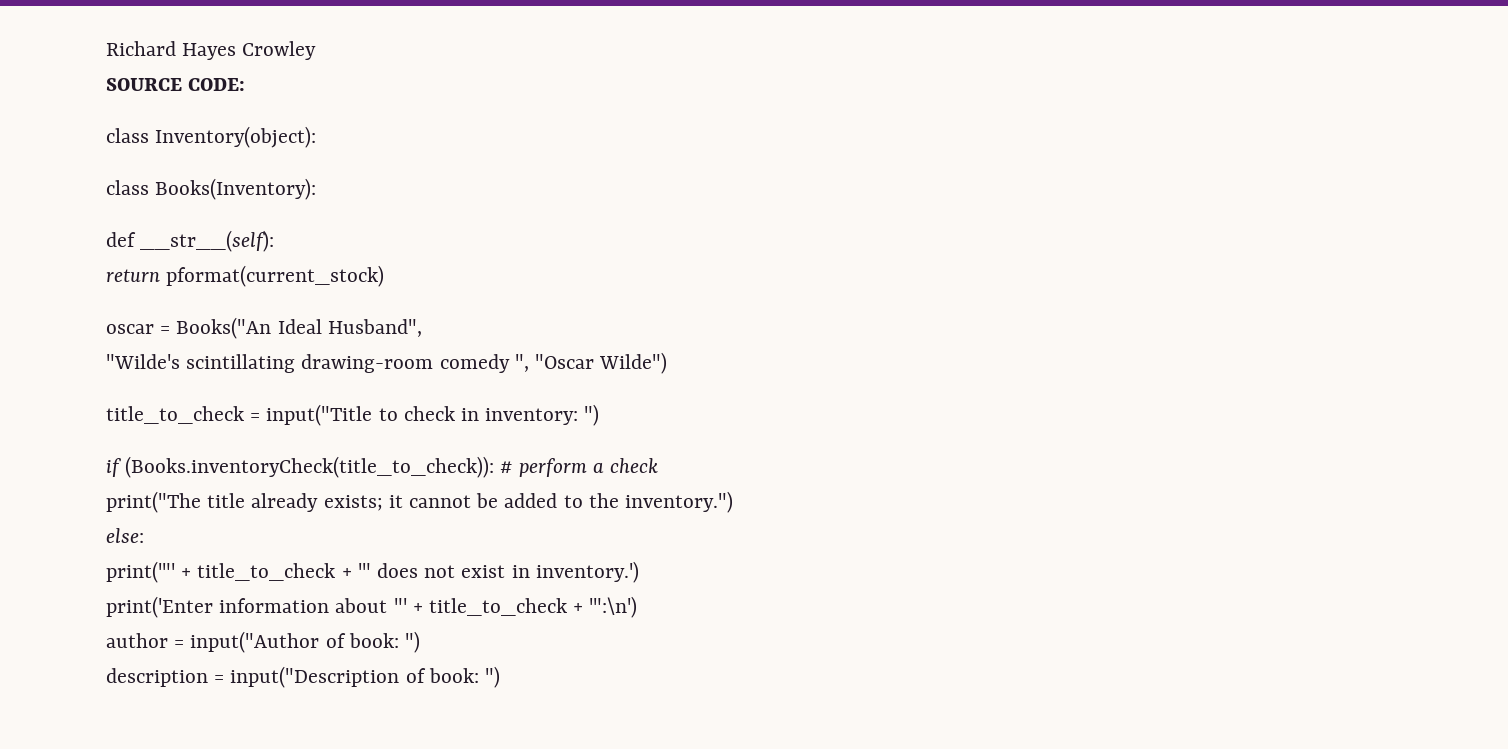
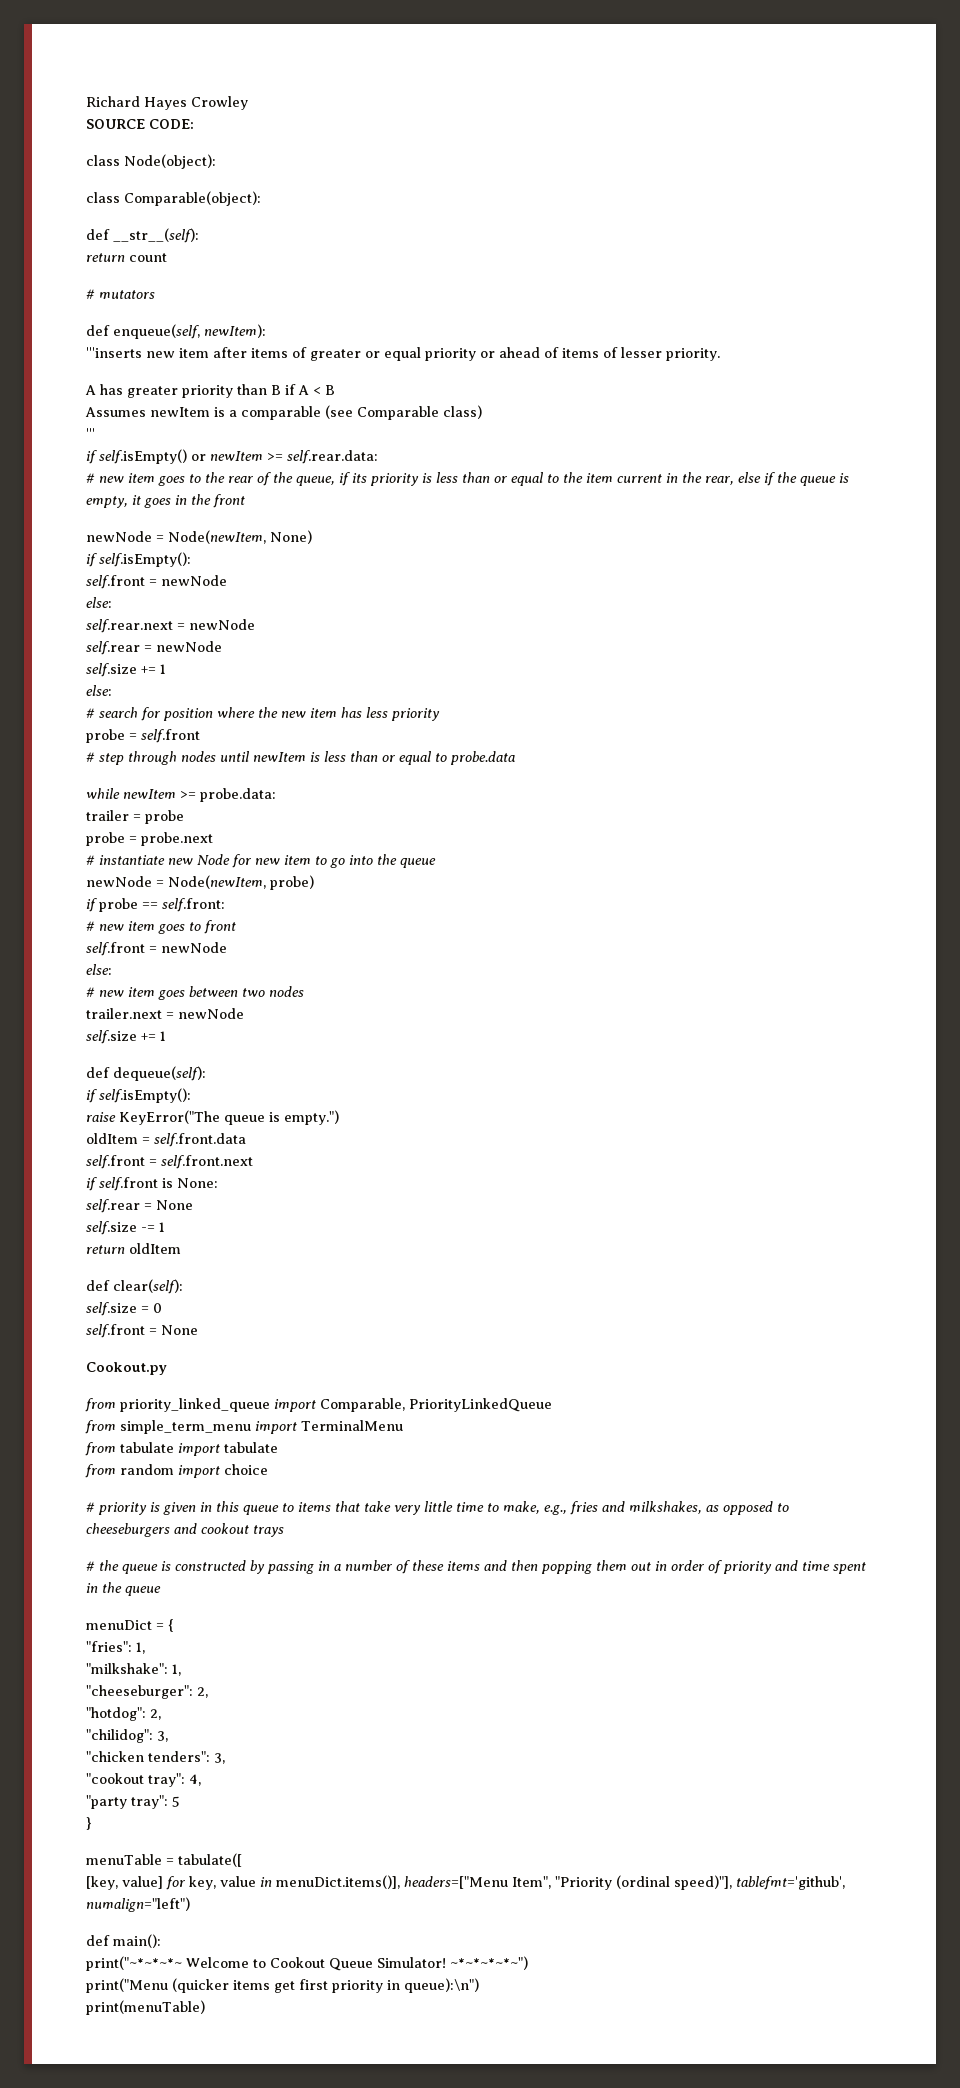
[155,126,317,148] [106,178,317,200] Inventory(object): // class Books(Inventory): -> [124,154,216,169] [86,191,261,206] Node(object): // class Comparable(object):
[166,265,385,287] [106,317,422,339] [106,352,668,374] [106,404,600,426] [106,456,659,478] [106,491,734,513] [106,528,144,543] [106,561,639,583] [106,596,638,618] [106,631,421,653] [106,666,501,688] pformat(current_stock) // oscar = Books("An Ideal Husband", // "Wilde's scintillating drawing-room comedy ", "Oscar Wilde") // title_to_check = input("Title to check in inventory: ") // if (Books.inventoryCheck(title_to_check)): # perform a check // print("The title already exists; it cannot be added to the inventory.") // else: // print('"' + title_to_check + '" does not exist in inventory.') // print('Enter information about "' + title_to_check + '":\n') // author = input("Author of book: ") // description = input("Description of book: ") -> [129,253,167,262] [86,289,155,299] [86,324,266,339] [86,347,720,361] [85,384,335,398] [85,405,482,420] [86,428,95,439] [86,449,378,464] [86,472,849,486] [86,494,245,508] [86,530,312,544] [86,552,191,567] [86,575,227,589] [86,597,112,608] [86,619,255,633] [86,641,222,655] [86,663,166,677] [86,685,112,696] [86,707,440,721] [86,729,200,743] [86,751,515,765] [86,788,276,802] [86,810,184,824] [86,832,213,846] [86,854,436,868] [86,875,314,890] [86,898,225,912] [86,920,236,934] [86,942,227,956] [86,964,112,975] [86,986,304,1000] [86,1008,244,1019] [86,1030,166,1044] [86,1066,206,1081] [86,1088,191,1103] [86,1110,339,1125] [86,1133,246,1147] [86,1155,253,1169] [86,1177,218,1191] [86,1199,193,1213] [86,1221,165,1235] [86,1243,181,1254] [86,1279,183,1294] [86,1302,162,1316] [86,1324,198,1338] [86,1362,167,1375] [85,1398,552,1412] [85,1420,403,1434] [85,1442,278,1456] [85,1464,268,1478] [86,1501,789,1515] [86,1523,284,1537] [86,1560,866,1574] [86,1582,161,1596] [86,1619,174,1632] [86,1641,145,1654] [86,1663,181,1676] [86,1685,208,1699] [86,1707,161,1721] [86,1729,168,1743] [86,1751,225,1764] [86,1773,201,1787] [86,1795,180,1809] [86,1817,92,1830] [86,1853,242,1867] [86,1875,845,1890] [86,1897,190,1912] [86,1934,161,1948] [86,1956,528,1971] [86,1978,479,1993] [86,2000,205,2015] count // # mutators // def enqueue(self, newItem): // '''inserts new item after items of greater or equal priority or ahead of items of lesser priority. // A has greater priority than B if A < B // Assumes newItem is a comparable (see Comparable class) // ''' // if self.isEmpty() or newItem >= self.rear.data: // # new item goes to the rear of the queue, if its priority is less than or equal to the item current in the rear, else if the queue is empty, it goes in the front // newNode = Node(newItem, None) // if self.isEmpty(): // self.front = newNode // else: // self.rear.next = newNode // self.rear = newNode // self.size += 1 // else: // # search for position where the new item has less priority // probe = self.front // # step through nodes until newItem is less than or equal to probe.data // while newItem >= probe.data: // trailer = probe // probe = probe.next // # instantiate new Node for new item to go into the queue // newNode = Node(newItem, probe) // if probe == self.front: // # new item goes to front // self.front = newNode // else: // # new item goes between two nodes // trailer.next = newNode // self.size += 1 // def dequeue(self): // if self.isEmpty(): // raise KeyError("The queue is empty.") // oldItem = self.front.data // self.front = self.front.next // if self.front is None: // self.rear = None // self.size -= 1 // return oldItem // def clear(self): // self.size = 0 // self.front = None // Cookout.py // from priority_linked_queue import Comparable, PriorityLinkedQueue // from simple_term_menu import TerminalMenu // from tabulate import tabulate // from random import choice // # priority is given in this queue to items that take very little time to make, e.g., fries and milkshakes, as opposed to cheeseburgers and cookout trays // # the queue is constructed by passing in a number of these items and then popping them out in order of priority and time spent in the queue // menuDict = { // "fries": 1, // "milkshake": 1, // "cheeseburger": 2, // "hotdog": 2, // "chilidog": 3, // "chicken tenders": 3, // "cookout tray": 4, // "party tray": 5 // } // menuTable = tabulate([ // [key, value] for key, value in menuDict.items()], headers=["Menu Item", "Priority (ordinal speed)"], tablefmt='github', numalign="left") // def main(): // print("~*~*~*~ Welcome to Cookout Queue Simulator! ~*~*~*~*~") // print("Menu (quicker items get first priority in queue):\n") // print(menuTable)

